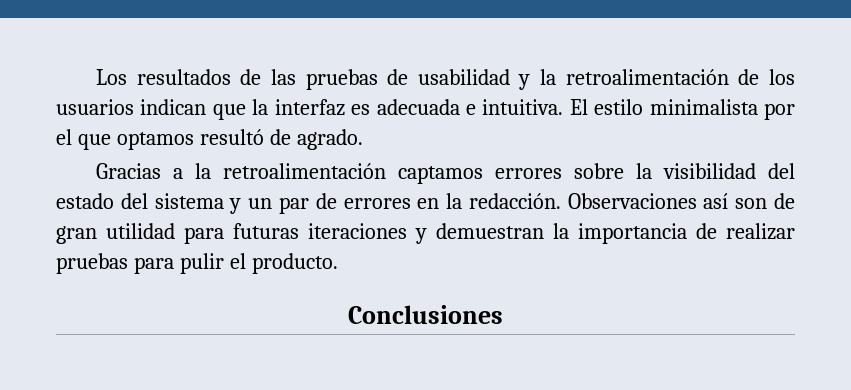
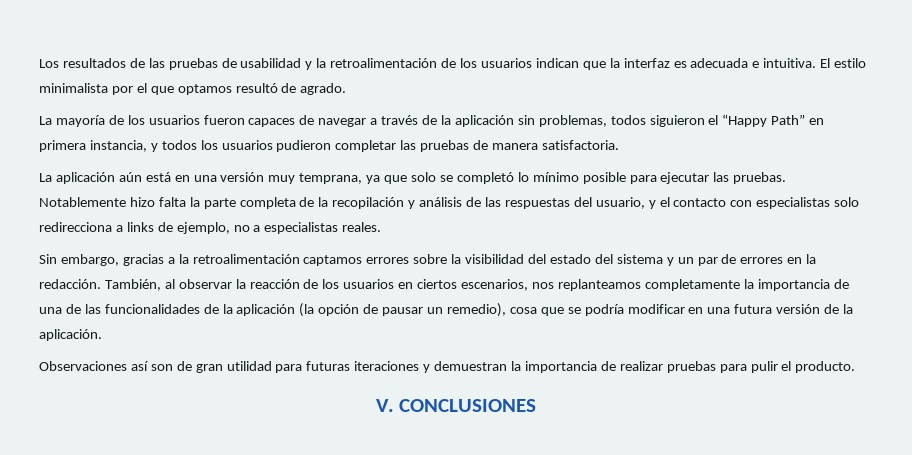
[95,163,161,179] Gracias -> [39,114,825,127] [39,140,619,152] [39,172,787,184] [39,197,860,209] [39,222,382,234] [39,254,164,266] La mayoría de los usuarios fueron capaces de navegar a través de la aplicación sin problemas, todos siguieron el “Happy Path” en primera instancia, y todos los usuarios pudieron completar las pruebas de manera satisfactoria. // La aplicación aún está en una versión muy temprana, ya que solo se completó lo mínimo posible para ejecutar las pruebas. Notablemente hizo falta la parte completa de la recopilación y análisis de las respuestas del usuario, y el contacto con especialistas solo redirecciona a links de ejemplo, no a especialistas reales. // Sin embargo, gracias
(561, 201) none -> [104,279,849,291] [39,303,854,317] [39,329,102,341] También, al observar la reacción de los usuarios en ciertos escenarios, nos replanteamos completamente la importancia de una de las funcionalidades de la aplicación (la opción de pausar un remedio), cosa que se podría modificar en una futura versión de la aplicación. //
[348,305,503,324] Conclusiones -> [375,399,537,412] V. CONCLUSIONES

